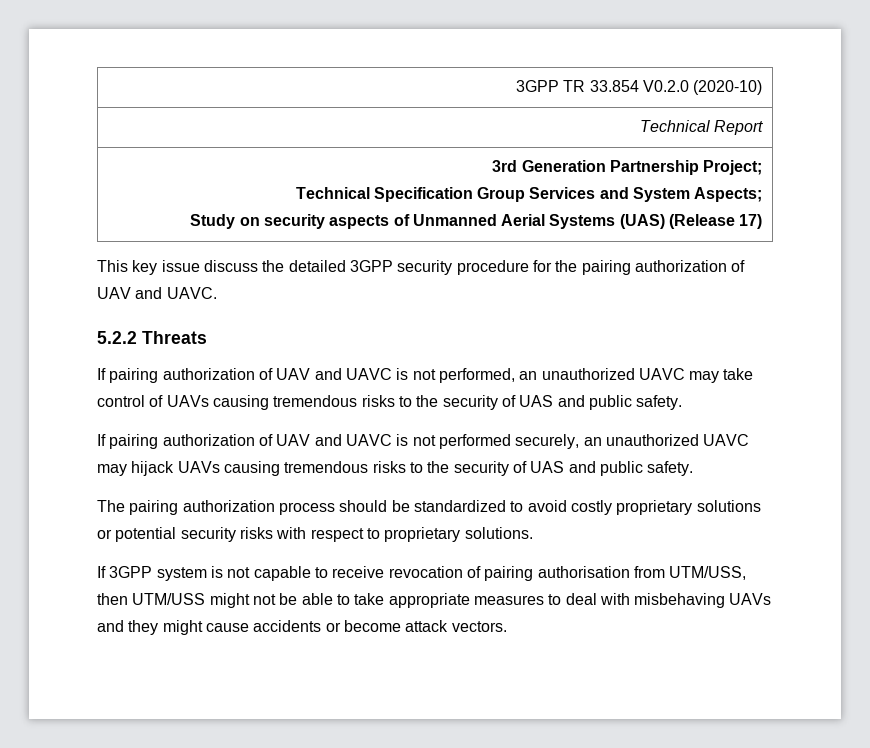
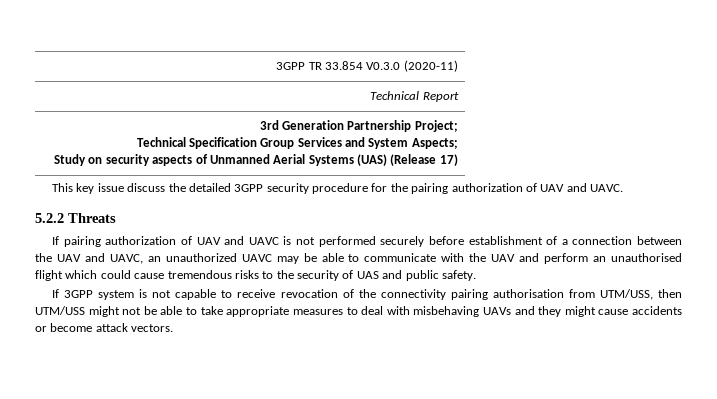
[643,80,763,95] V0.2.0 (2020-10) -> [366,60,458,72] V0.3.0 (2020-11)
[438,368,754,383] [97,395,269,410] performed, an unauthorized UAVC may take control of UAVs causing -> [318,236,682,247] [35,253,683,264] [35,270,165,281] performed securely before establishment of a connection between the UAV and UAVC, an unauthorized UAVC may be able to communicate with the UAV and perform an unauthorised flight which could cause
[97,434,750,449] [97,461,694,476] [97,500,761,515] [97,527,533,542] // If pairing authorization of UAV and UAVC is not performed securely, an unauthorized UAVC may hijack UAVs causing tremendous risks to the security of UAS and public safety. // The pairing authorization process should be standardized to avoid costly proprietary solutions or potential security risks with respect to proprietary solutions. -> (476, 275) none
(481, 572) none -> [358,289,446,300] the connectivity

